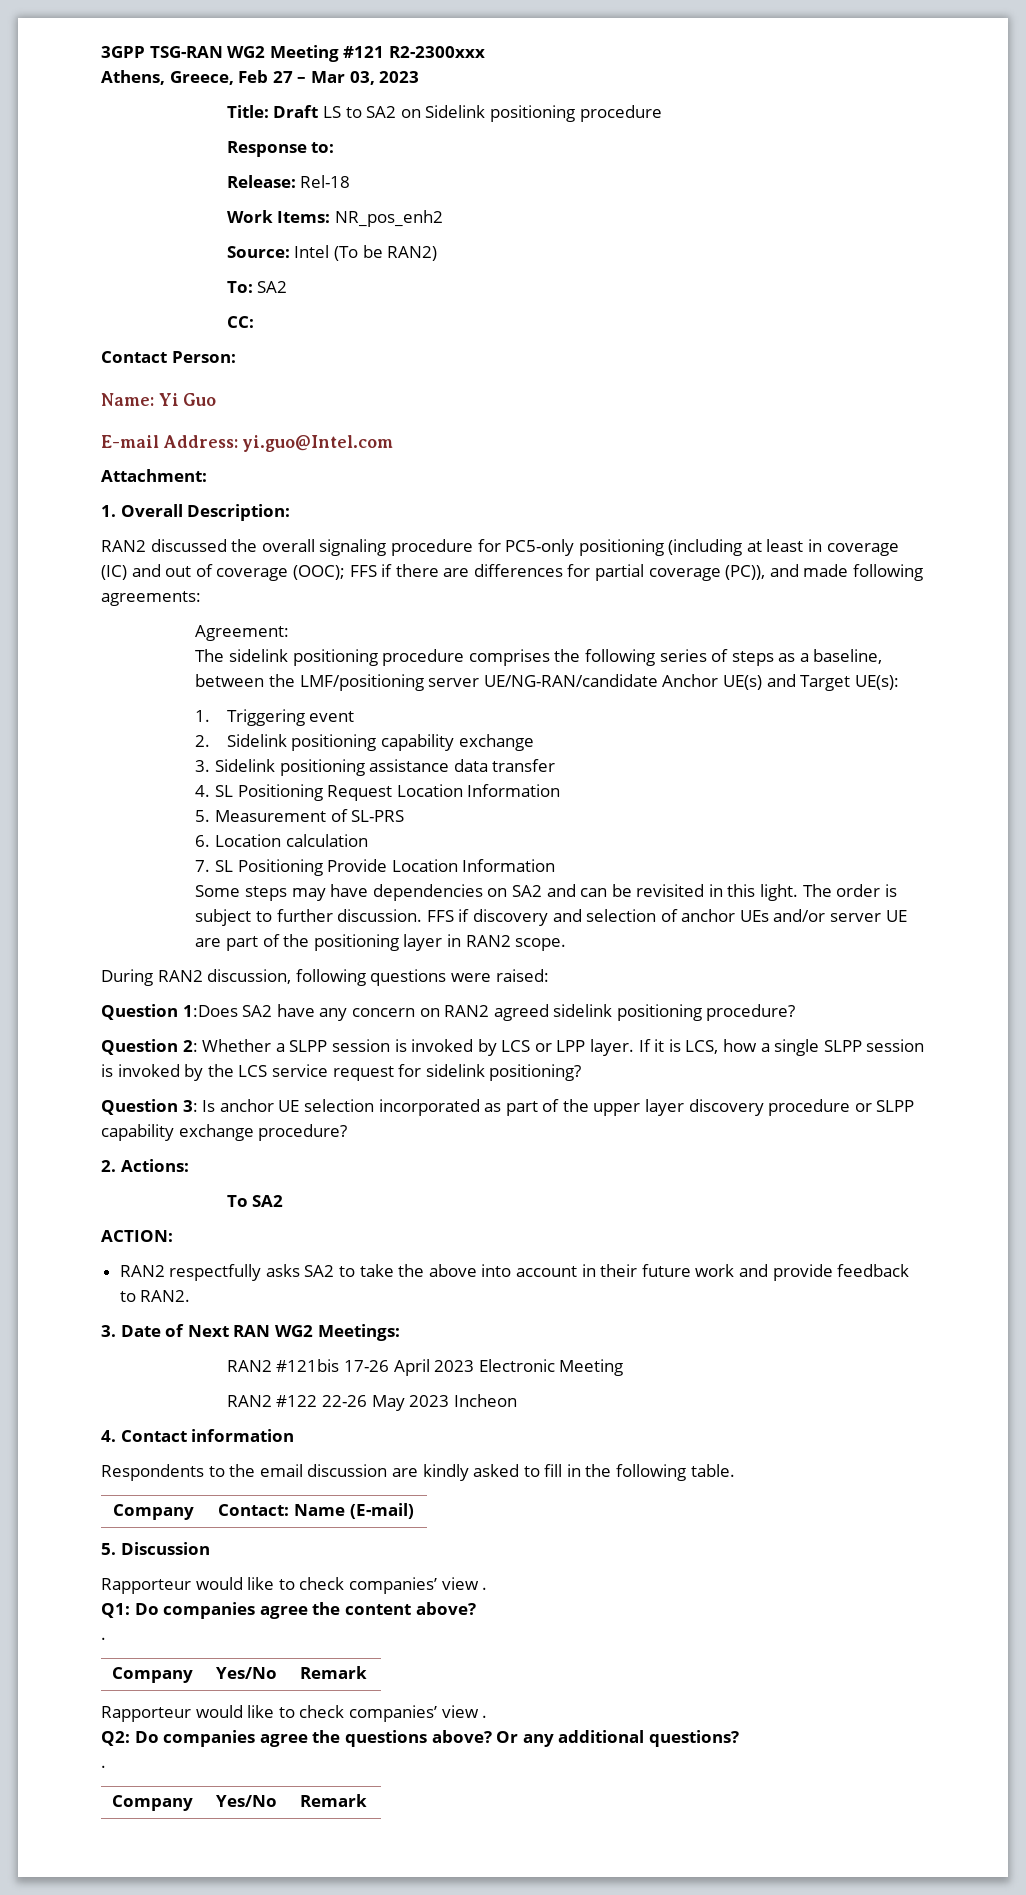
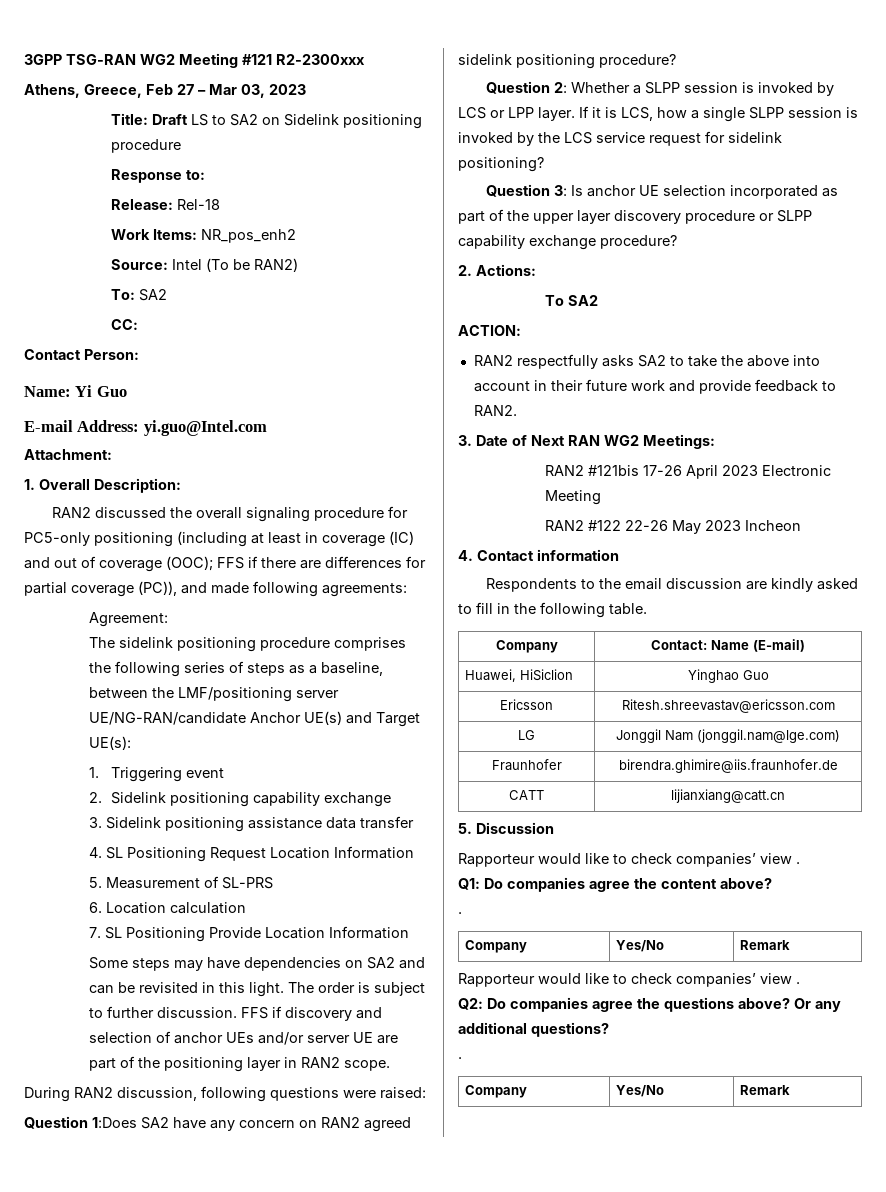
(414, 1511) none -> [464,669,573,682] [687,669,769,683] [500,699,553,710] [621,699,835,713] [518,730,535,740] [616,729,840,743] [491,759,562,771] [618,759,838,773] [509,790,544,800] [671,789,785,803] // Huawei, HiSiclion | Yinghao Guo // Ericsson | Ritesh.shreevastav@ericsson.com // LG | Jonggil Nam (jonggil.nam@lge.com) // Fraunhofer | birendra.ghimire@iis.fraunhofer.de // CATT | lijianxiang@catt.cn

